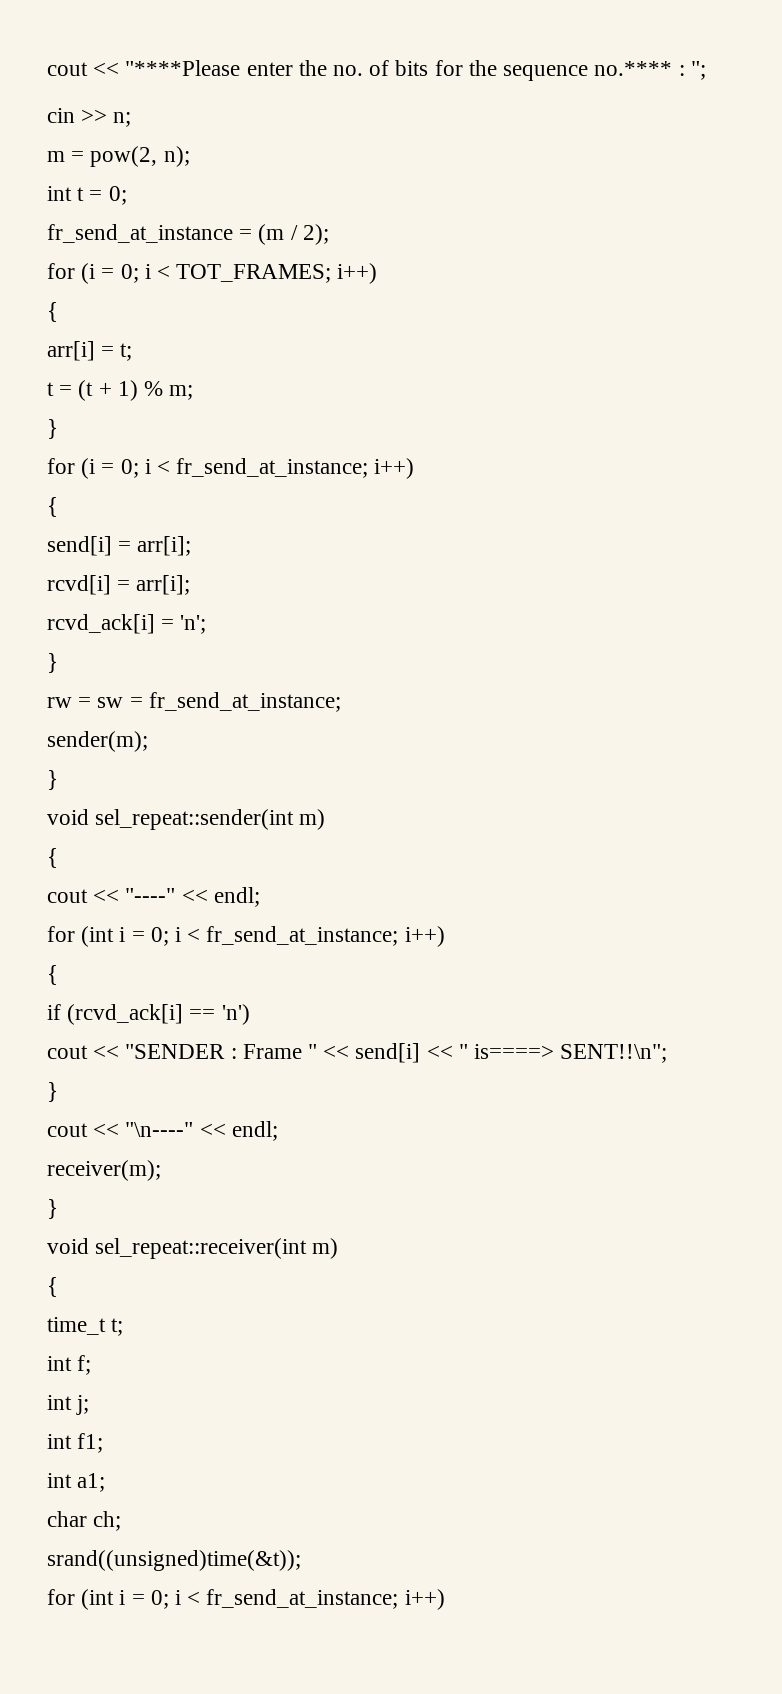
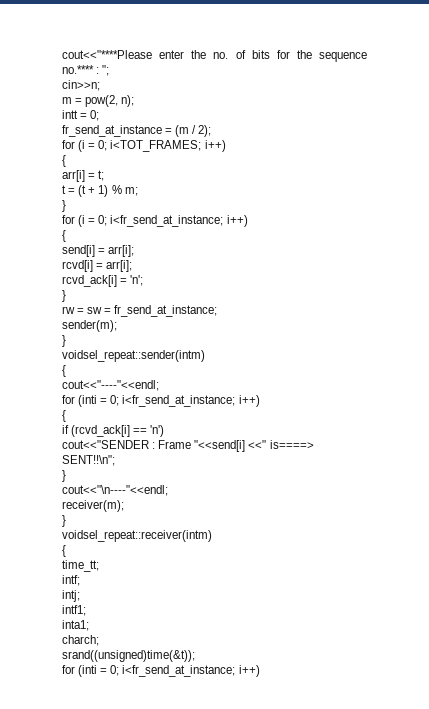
[47,60,241,76] cout << "****Please -> [62,50,152,59] cout<<"****Please
[47,108,132,127] cin >> n; -> [62,80,100,91] cin>>n;
[47,186,85,201] int t -> [62,110,78,119] intt
[144,264,332,283] i < TOT_FRAMES; -> [110,140,202,152] i<TOT_FRAMES;
[144,458,369,478] i < fr_send_at_instance; -> [110,215,224,227] i<fr_send_at_instance;
[47,809,326,830] [47,848,58,868] [47,887,260,907] [47,926,399,947] void sel_repeat::sender(int m) // { // cout << "----" << endl; // for (int i = 0; i < fr_send_at_instance; -> [62,350,205,362] [62,365,66,377] [62,380,159,391] [62,395,236,407] voidsel_repeat::sender(intm) // { // cout<<"----"<<endl; // for (inti = 0; i<fr_send_at_instance;
[47,1043,668,1063] [47,1082,58,1102] [47,1121,278,1141] [47,1160,161,1181] [47,1199,58,1219] [47,1238,339,1259] [47,1277,58,1297] [47,1317,124,1336] [47,1355,92,1375] [47,1395,90,1415] [47,1433,104,1453] [47,1473,106,1492] [47,1511,122,1531] [47,1550,301,1571] [47,1589,399,1610] cout << "SENDER : Frame " << send[i] << " is====> SENT!!\n"; // } // cout << "\n----" << endl; // receiver(m); // } // void sel_repeat::receiver(int m) // { // time_t t; // int f; // int j; // int f1; // int a1; // char ch; // srand((unsigned)time(&t)); // for (int i = 0; i < fr_send_at_instance; -> [62,440,314,452] [62,455,115,466] [62,470,66,482] [62,485,168,496] [62,500,124,512] [62,515,66,527] [62,530,212,542] [62,545,66,557] [62,560,99,572] [62,575,80,586] [62,590,80,602] [62,605,86,616] [62,620,89,631] [62,635,99,646] [62,650,195,662] [62,665,236,677] cout<<"SENDER : Frame "<<send[i] <<" is====> SENT!!\n"; // } // cout<<"\n----"<<endl; // receiver(m); // } // voidsel_repeat::receiver(intm) // { // time_tt; // intf; // intj; // intf1; // inta1; // charch; // srand((unsigned)time(&t)); // for (inti = 0; i<fr_send_at_instance;

